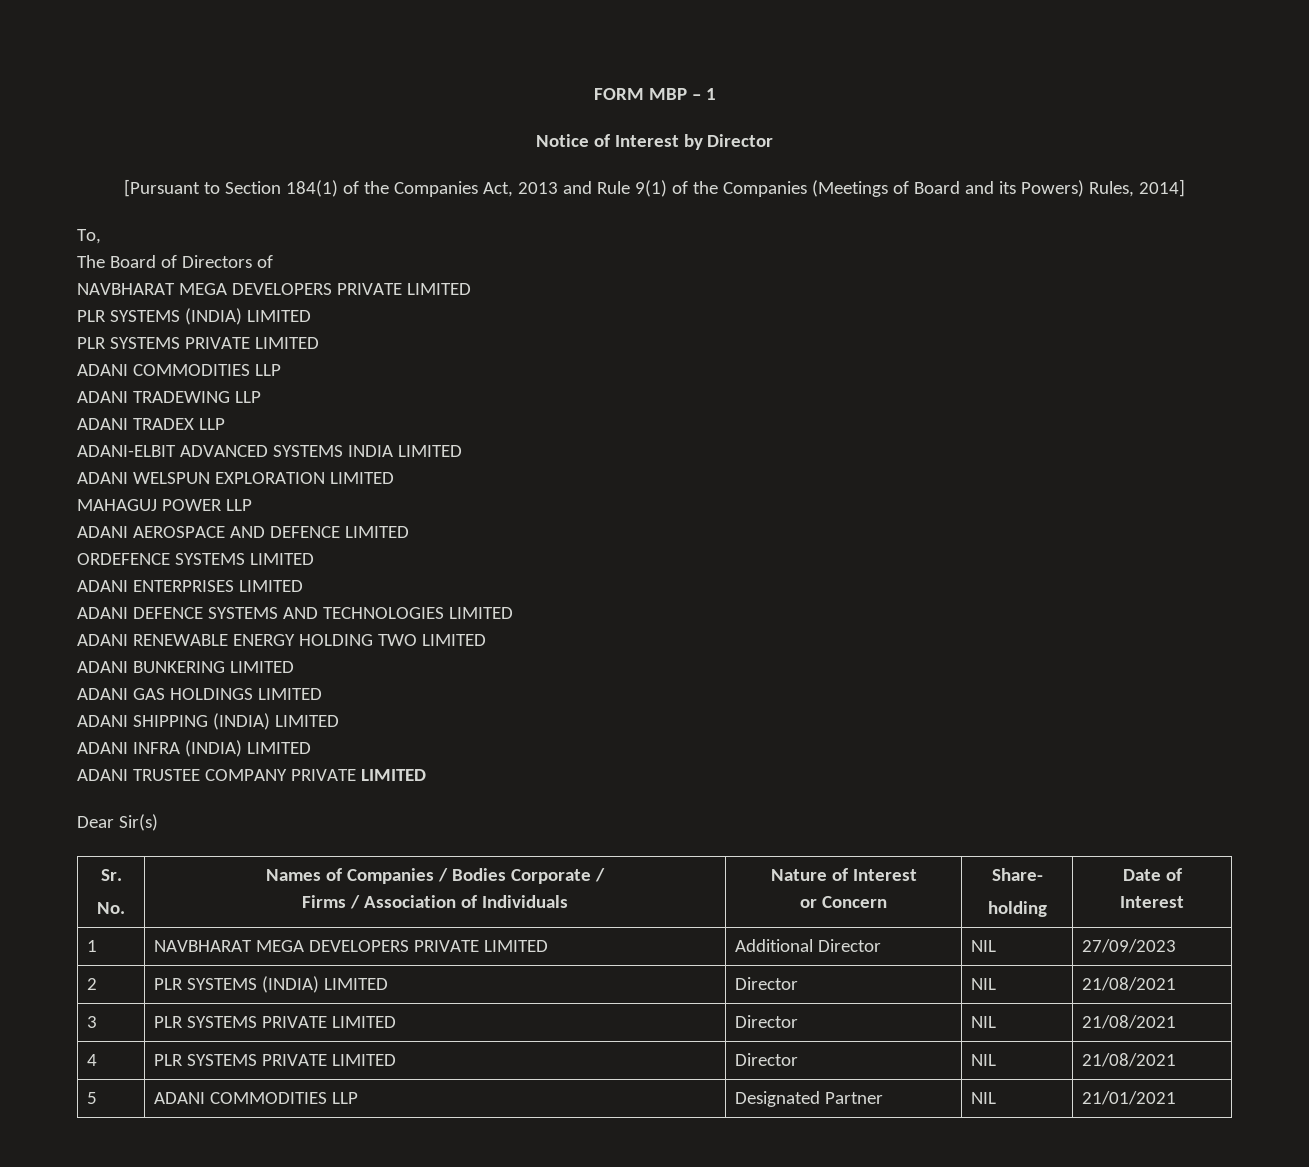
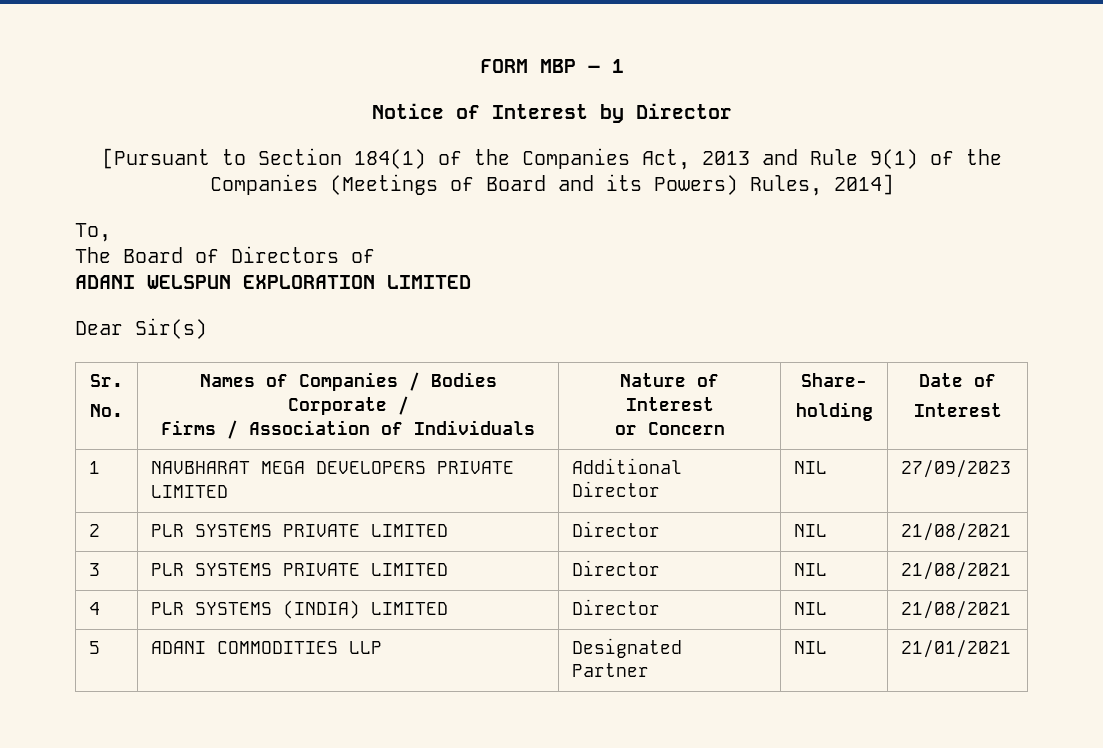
[77,283,471,295] [77,308,311,325] [77,337,319,349] [77,364,281,376] [77,391,261,403] [77,418,225,430] [77,445,462,457] [77,472,394,484] [77,499,252,511] [77,526,409,538] [77,553,314,565] [77,580,303,592] [77,607,513,619] [77,634,486,646] [77,661,294,673] [77,688,322,700] [77,713,339,730] [77,740,311,757] [77,769,356,781] NAVBHARAT MEGA DEVELOPERS PRIVATE LIMITED // PLR SYSTEMS (INDIA) LIMITED // PLR SYSTEMS PRIVATE LIMITED // ADANI COMMODITIES LLP // ADANI TRADEWING LLP // ADANI TRADEX LLP // ADANI-ELBIT ADVANCED SYSTEMS INDIA LIMITED // ADANI WELSPUN EXPLORATION LIMITED // MAHAGUJ POWER LLP // ADANI AEROSPACE AND DEFENCE LIMITED // ORDEFENCE SYSTEMS LIMITED // ADANI ENTERPRISES LIMITED // ADANI DEFENCE SYSTEMS AND TECHNOLOGIES LIMITED // ADANI RENEWABLE ENERGY HOLDING TWO LIMITED // ADANI BUNKERING LIMITED // ADANI GAS HOLDINGS LIMITED // ADANI SHIPPING (INDIA) LIMITED // ADANI INFRA (INDIA) LIMITED // ADANI TRUSTEE COMPANY PRIVATE -> [75,275,375,289] ADANI WELSPUN EXPLORATION
[262,976,320,993] (INDIA) -> [283,524,361,537] PRIVATE
[262,1054,328,1066] PRIVATE -> [283,600,361,619] (INDIA)

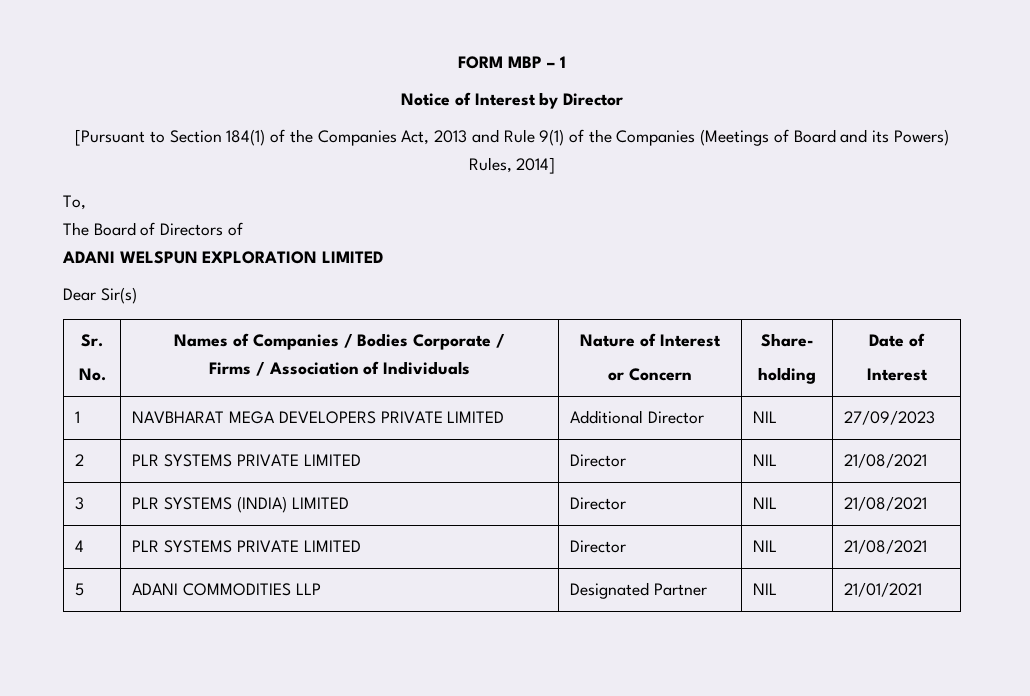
[283,563,361,576] PRIVATE -> [236,496,287,513] (INDIA)
[283,600,361,619] (INDIA) -> [236,540,299,552] PRIVATE

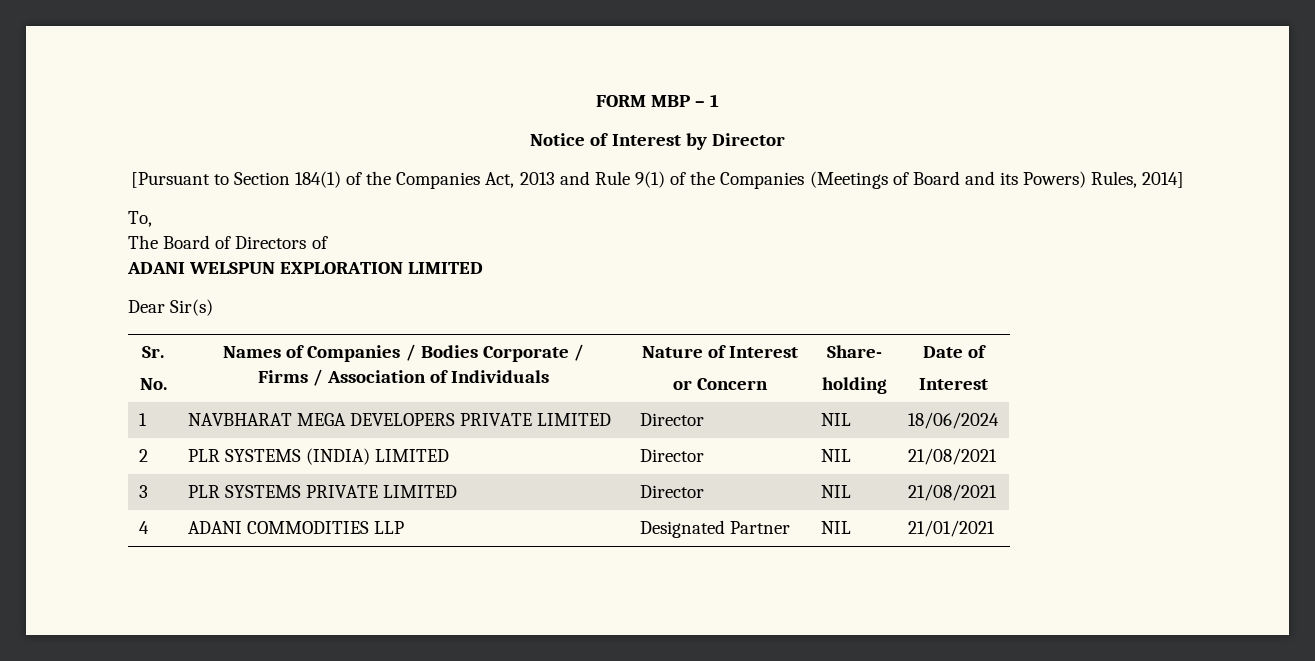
[570,410,705,424] [753,411,778,423] [844,410,936,425] Additional Director | NIL | 27/09/2023 -> [639,413,704,426] [820,413,851,426] [907,412,999,429] Director | NIL | 18/06/2024
[132,454,361,467] [570,454,627,467] [753,454,778,466] [844,453,928,468] [75,497,85,510] [132,496,349,513] [570,497,627,510] [753,497,778,509] [844,496,928,511] [75,540,85,552] [132,540,361,553] [570,540,627,553] [753,540,778,552] [844,539,928,554] [75,583,85,596] | PLR SYSTEMS PRIVATE LIMITED | Director | NIL | 21/08/2021 // 3 | PLR SYSTEMS (INDIA) LIMITED | Director | NIL | 21/08/2021 // 4 | PLR SYSTEMS PRIVATE LIMITED | Director | NIL | 21/08/2021 // 5 -> [187,448,449,465] [639,449,704,462] [820,449,851,462] [907,448,997,465] [138,485,148,498] [187,485,457,498] [639,485,704,498] [820,485,851,498] [907,484,997,501] [138,521,149,534] | PLR SYSTEMS (INDIA) LIMITED | Director | NIL | 21/08/2021 // 3 | PLR SYSTEMS PRIVATE LIMITED | Director | NIL | 21/08/2021 // 4

